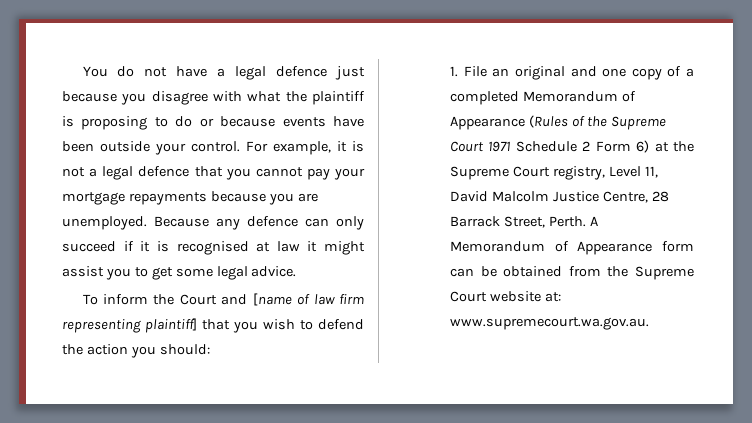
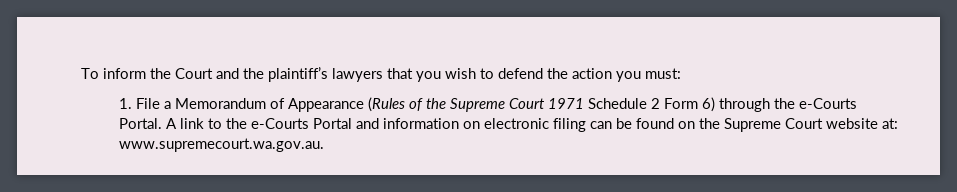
[82,66,365,80] [62,91,365,105] [62,116,365,130] [62,141,364,155] [62,166,365,180] [62,191,318,205] [62,216,364,230] [62,241,365,255] [62,266,297,280] You do not have a legal defence just because you disagree with what the plaintiff is proposing to do or because events have been outside your control. For example, it is not a legal defence that you cannot pay your mortgage repayments because you are unemployed. Because any defence can only succeed if it is recognised at law it might assist you to get some legal advice. // -> (81, 73) none
[252,293,365,306] [62,318,197,333] [name of law firm representing plaintiff] -> [243,67,383,82] the plaintiff’s lawyers
[159,344,210,355] should: -> [645,68,681,79] must:
[492,66,694,80] [449,91,519,105] an original and one copy of a completed -> [164,101,172,109] a
[654,141,694,152] [449,166,658,180] [449,191,669,203] [449,216,598,228] [449,241,694,255] [449,266,601,277] at the Supreme Court registry, Level 11, David Malcolm Justice Centre, 28 Barrack Street, Perth. A Memorandum of Appearance form can be obtained from -> [719,98,858,112] [119,118,696,132] through the e-Courts Portal. A link to the e-Courts Portal and information on electronic filing can be found on

